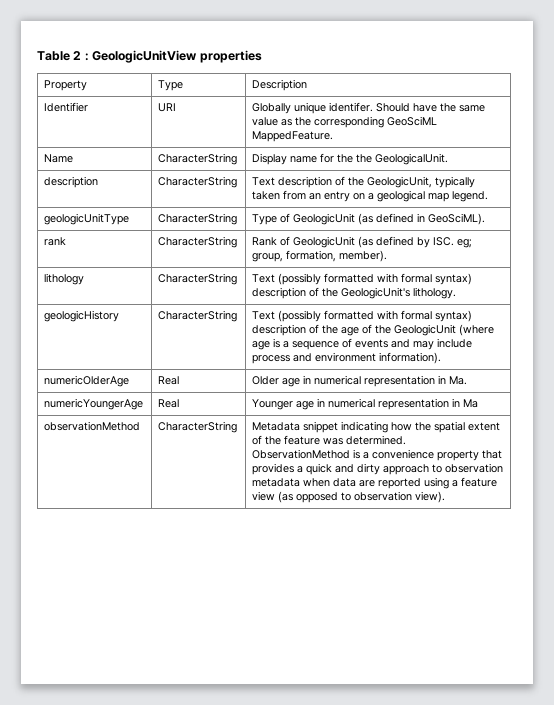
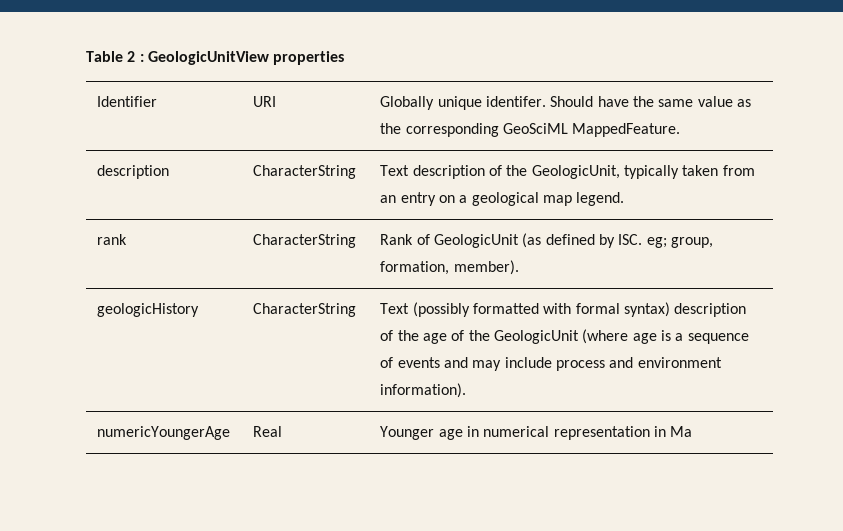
[44,80,88,91] [158,80,184,91] [252,79,308,91] // Property | Type | Description -> (345, 58) none
[44,154,74,163] [158,153,238,165] [252,153,449,165] // Name | CharacterString | Display name for the the GeologicalUnit. -> (681, 130) none
[44,213,130,225] [158,213,238,225] [252,213,486,225] // geologicUnitType | CharacterString | Type of GeologicUnit (as defined in GeoSciML). -> (625, 199) none
[44,273,85,285] [158,273,238,285] [252,273,473,285] [252,287,457,299] // lithology | CharacterString | Text (possibly formatted with formal syntax) description of the GeologicUnit's lithology. -> (519, 267) none
[44,375,130,387] [158,376,180,385] [252,375,468,387] // numericOlderAge | Real | Older age in numerical representation in Ma. -> (467, 390) none
[44,421,141,431] [158,421,238,433] [252,421,501,433] [252,435,407,445] [252,449,503,461] [252,463,504,475] [252,477,498,489] [252,491,446,503] // observationMethod | CharacterString | Metadata snippet indicating how the spatial extent of the feature was determined. ObservationMethod is a convenience property that provides a quick and dirty approach to observation metadata when data are reported using a feature view (as opposed to observation view). -> (693, 431) none

